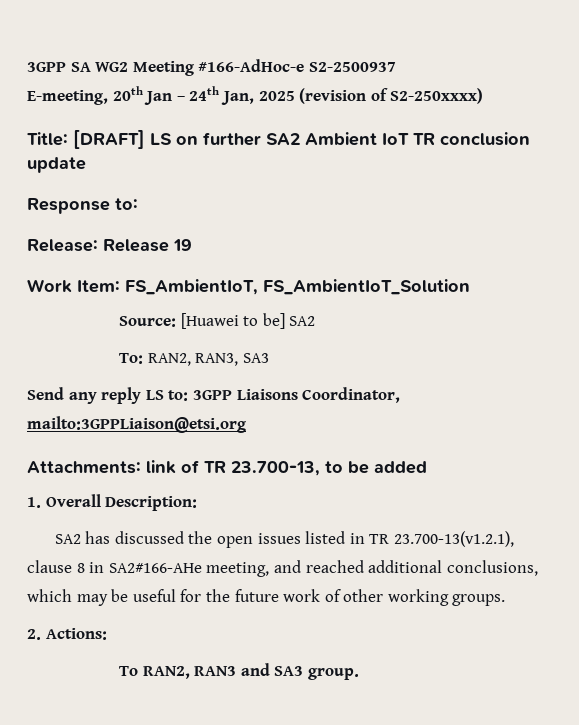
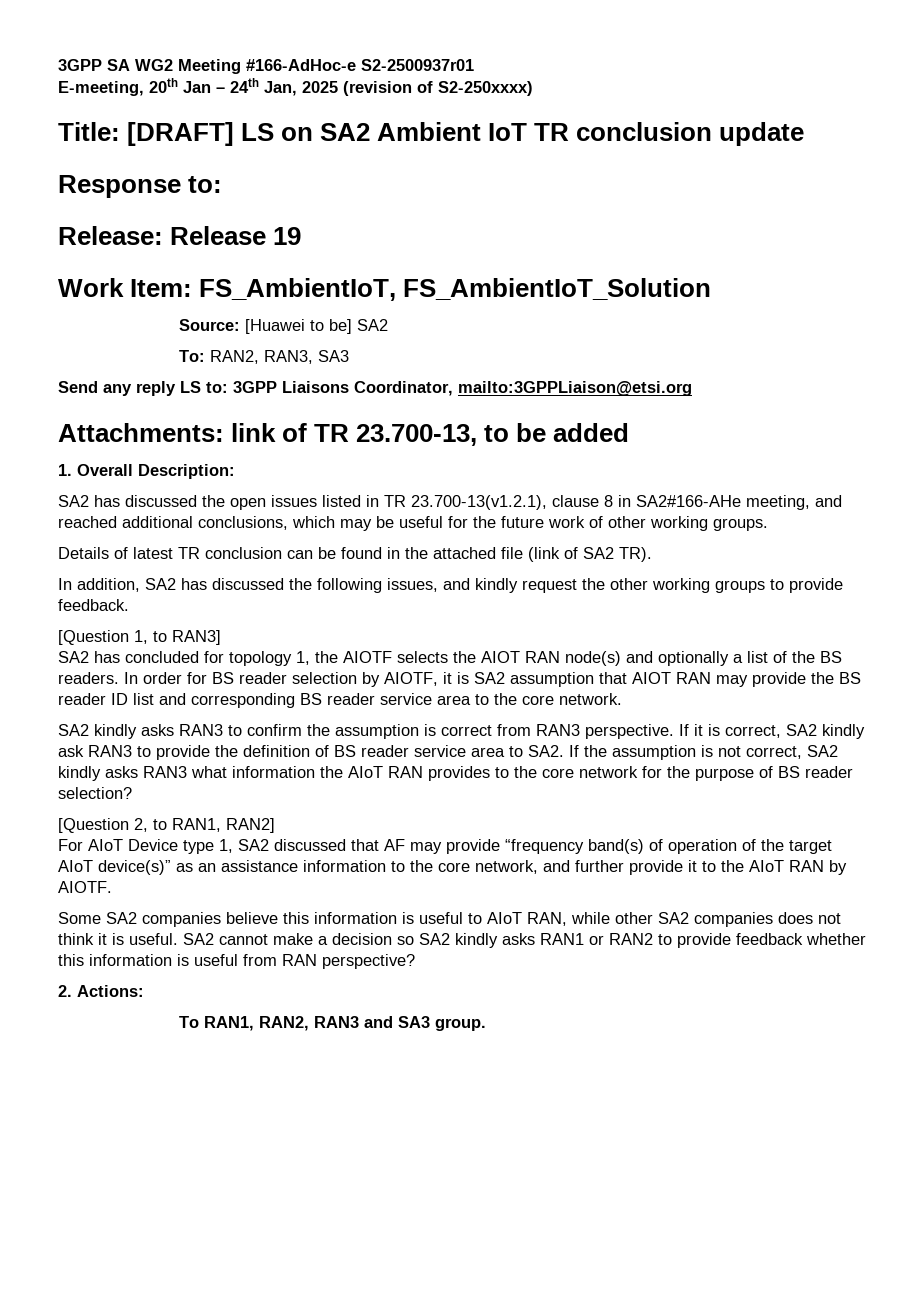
[308,62,396,72] S2-2500937 -> [361,59,474,71] S2-2500937r01
[203,132,261,146] further -> (314, 134) none
(506, 600) none -> [58,547,652,562] [58,578,843,593] [58,599,129,611] [58,630,221,645] [58,651,842,666] [58,672,861,687] [58,693,622,708] [58,724,865,739] [58,745,838,760] [58,766,853,781] [58,787,132,799] [58,818,275,833] [58,839,832,854] [58,860,847,875] [58,881,112,893] [58,912,841,927] [58,933,866,948] [58,954,415,969] // Details of latest TR conclusion can be found in the attached file (link of SA2 TR). // In addition, SA2 has discussed the following issues, and kindly request the other working groups to provide feedback. // [Question 1, to RAN3] // SA2 has concluded for topology 1, the AIOTF selects the AIOT RAN node(s) and optionally a list of the BS readers. In order for BS reader selection by AIOTF, it is SA2 assumption that AIOT RAN may provide the BS reader ID list and corresponding BS reader service area to the core network. // SA2 kindly asks RAN3 to confirm the assumption is correct from RAN3 perspective. If it is correct, SA2 kindly ask RAN3 to provide the definition of BS reader service area to SA2. If the assumption is not correct, SA2 kindly asks RAN3 what information the AIoT RAN provides to the core network for the purpose of BS reader selection? // [Question 2, to RAN1, RAN2] // For AIoT Device type 1, SA2 discussed that AF may provide “frequency band(s) of operation of the target AIoT device(s)” as an assistance information to the core network, and further provide it to the AIoT RAN by AIOTF. // Some SA2 companies believe this information is useful to AIoT RAN, while other SA2 companies does not think it is useful. SA2 cannot make a decision so SA2 kindly asks RAN1 or RAN2 to provide feedback whether this information is useful from RAN perspective?
(139, 671) none -> [203,1016,254,1031] RAN1,

